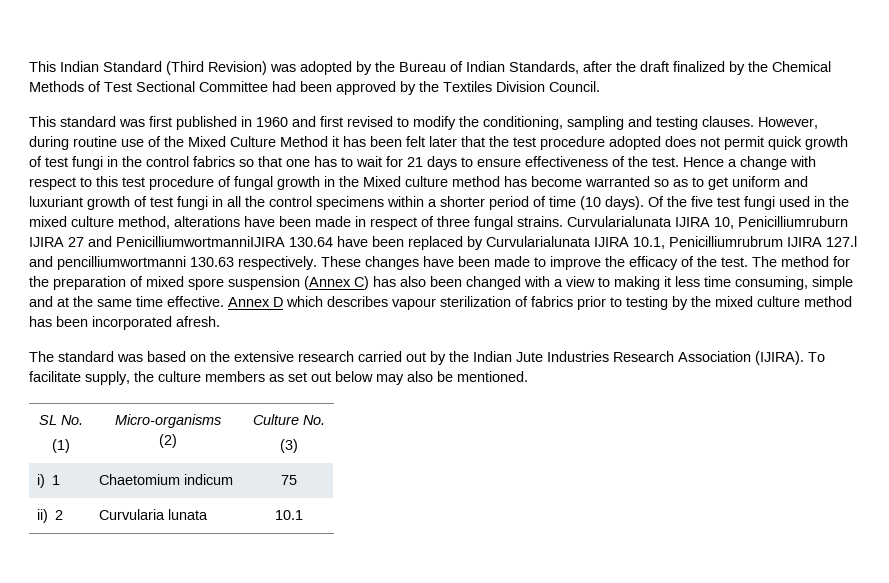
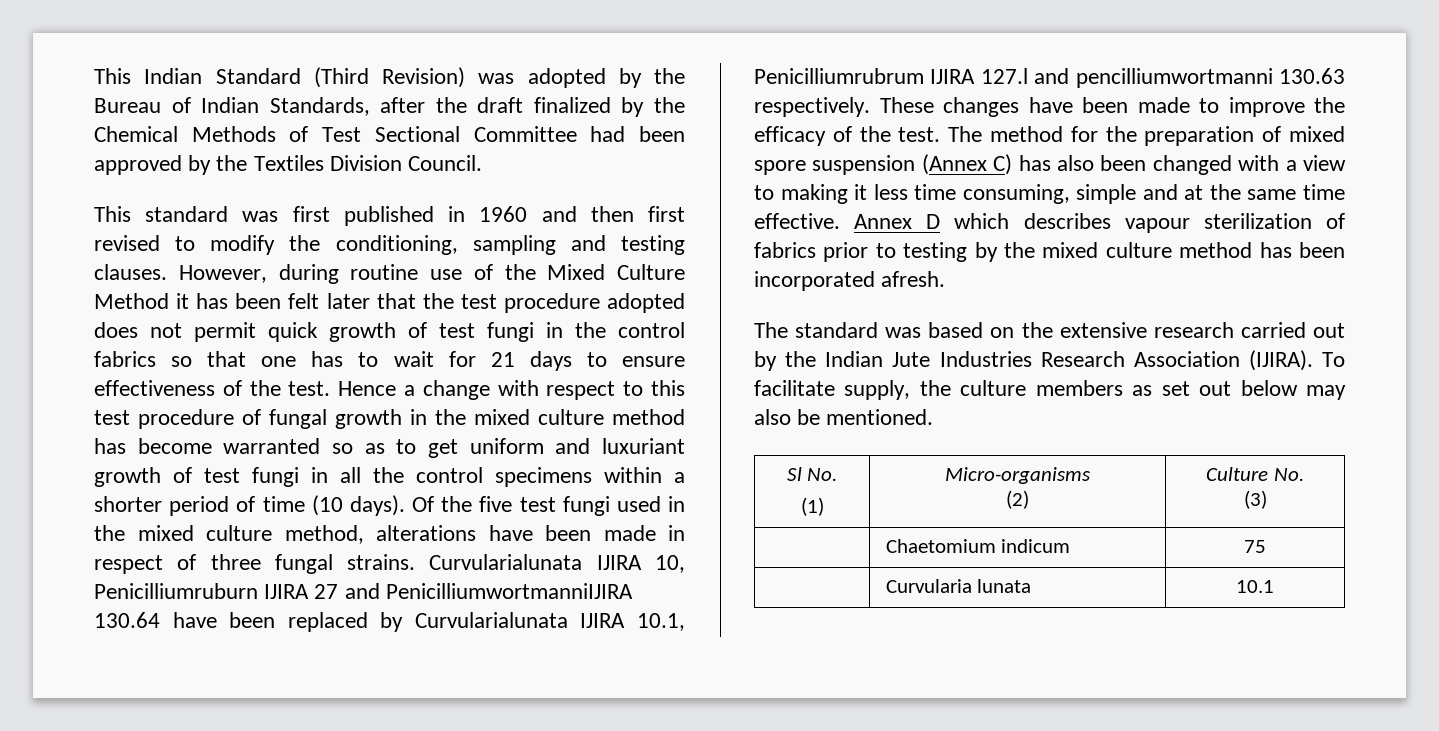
(316, 121) none -> [590,206,634,222] then
[363,176,401,187] Mixed -> [474,409,530,425] mixed
[38,415,57,425] SL -> [786,467,802,481] Sl
[36,474,61,488] i) 1 -> (1267, 499) none
[36,509,64,523] ii) 2 -> (1266, 546) none

